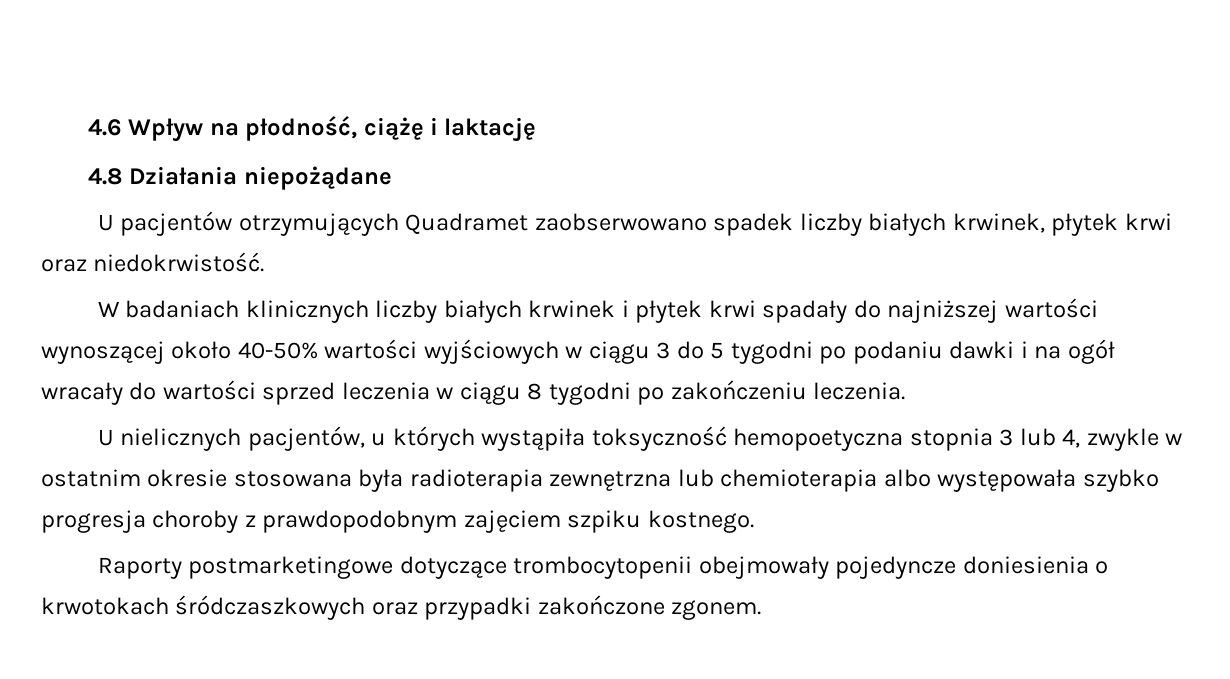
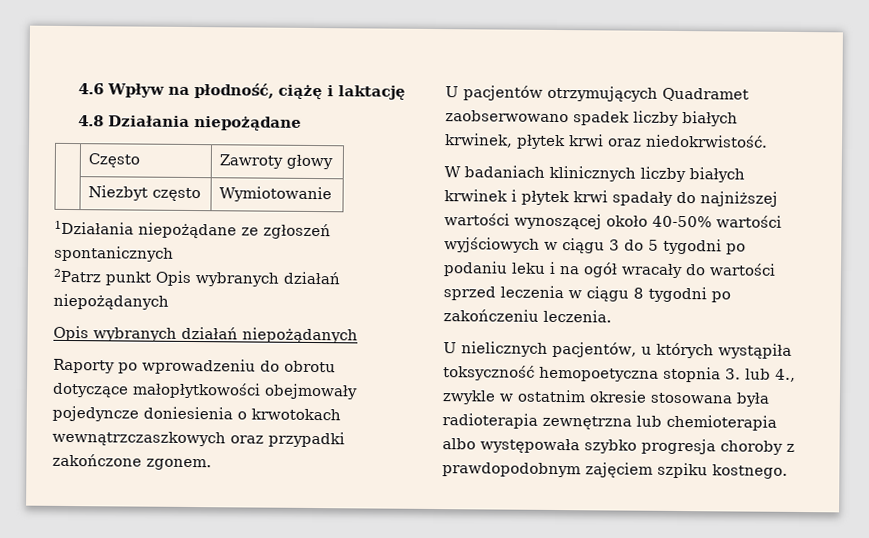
(392, 178) none -> [88,153,141,168] [219,154,334,170] [88,185,202,202] [219,186,333,203] [54,220,331,240] [54,245,174,262] [53,268,340,287] [53,293,169,310] [53,325,358,344] [53,358,336,375] [52,382,358,400] [52,405,341,422] [52,430,345,448] [52,453,212,471] // | Często | Zawroty głowy // | Niezbyt często | Wymiotowanie // 1Działania niepożądane ze zgłoszeń spontanicznych // 2Patrz punkt Opis wybranych działań niepożądanych // Opis wybranych działań niepożądanych // Raporty po wprowadzeniu do obrotu dotyczące małopłytkowości obejmowały pojedyncze doniesienia o krwotokach wewnątrzczaszkowych oraz przypadki zakończone zgonem.
[949,341,1015,359] dawki -> [511,262,546,274] leku
[999,428,1081,448] 3 lub 4, -> [725,368,796,382] 3. lub 4.,
[97,556,1109,579] [41,595,762,620] // Raporty postmarketingowe dotyczące trombocytopenii obejmowały pojedyncze doniesienia o krwotokach śródczaszkowych oraz przypadki zakończone zgonem. -> (788, 471) none

